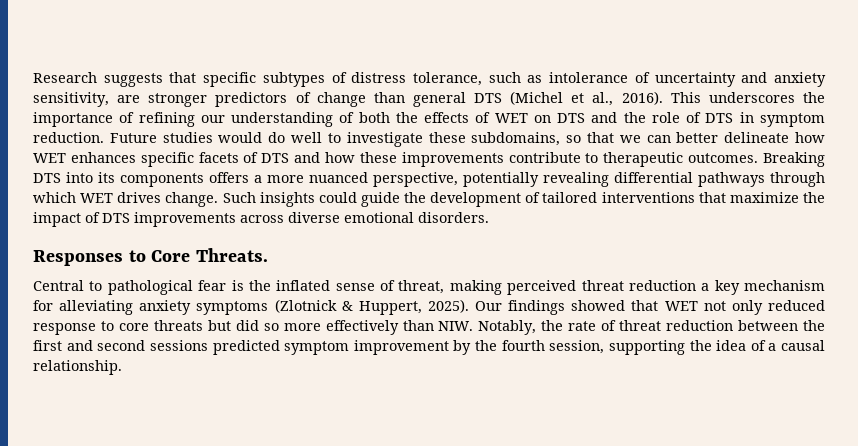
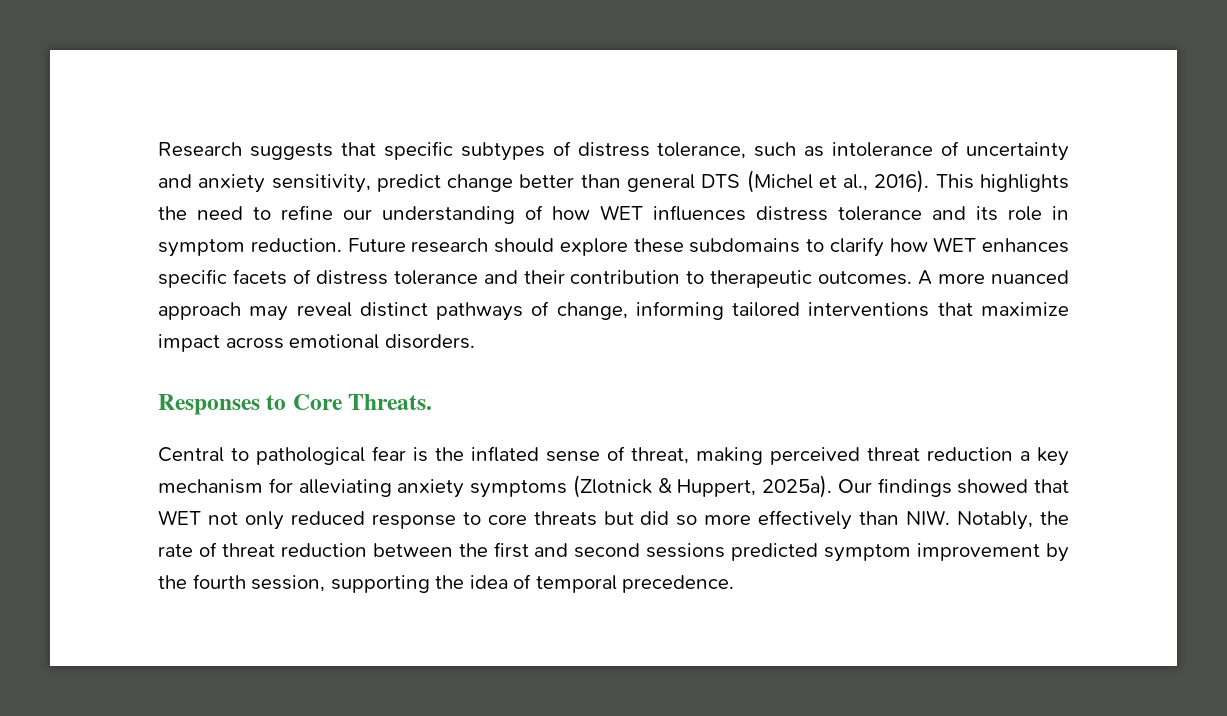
[117,92,366,107] are stronger predictors of change -> [376,174,575,192] predict change better
[708,92,825,103] [33,112,826,127] [33,132,790,147] underscores the importance of refining our understanding of both the effects of WET on DTS and the role of DTS in symptom reduction. Future studies would do well to investigate these subdomains, so that we can better delineate -> [980,174,1070,192] [158,205,1069,224] [158,237,884,257] highlights the need to refine our understanding of how WET influences distress tolerance and its role in symptom reduction. Future research should explore these subdomains to clarify
[261,152,825,167] [33,172,825,187] [33,192,825,207] [33,212,340,227] DTS and how these improvements contribute to therapeutic outcomes. Breaking DTS into its components offers a more nuanced perspective, potentially revealing differential pathways through which WET drives change. Such insights could guide the development of tailored interventions that maximize the impact of DTS improvements across diverse -> [315,270,1069,288] [158,301,1069,321] [158,334,284,352] distress tolerance and their contribution to therapeutic outcomes. A more nuanced approach may reveal distinct pathways of change, informing tailored interventions that maximize impact across
[427,299,469,313] 2025). -> [762,475,832,498] 2025a).
[768,340,825,351] [33,360,122,375] a causal relationship. -> [535,575,735,593] temporal precedence.

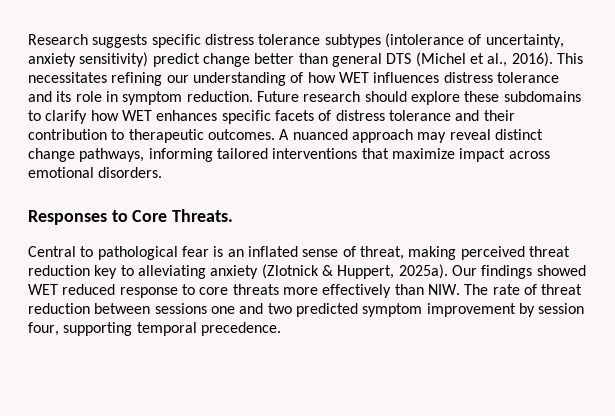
[340,141,1069,161] [158,174,371,193] that specific subtypes of distress tolerance, such as intolerance of uncertainty and anxiety sensitivity, -> [151,33,564,48] [28,52,149,67] specific distress tolerance subtypes (intolerance of uncertainty, anxiety sensitivity)
[980,174,1070,192] [158,205,333,220] highlights the need to refine -> [28,72,163,86] necessitates refining
[938,273,986,284] more -> (290, 134) none
[436,301,628,321] pathways of change, -> [28,148,145,162] change pathways,
[435,447,464,461] the -> [227,249,244,257] an
[1020,447,1069,466] [158,478,293,494] a key mechanism for -> [94,265,134,279] key to
[470,480,567,498] symptoms -> (259, 272) none
[1034,479,1069,493] [158,510,284,530] that WET not only -> [28,284,58,295] WET
[603,511,698,526] but did so -> (279, 289) none
[957,511,1069,530] Notably, the -> [464,284,489,295] The
[458,542,1069,562] [158,574,532,593] the first and second sessions predicted symptom improvement by the fourth session, supporting the idea of -> [154,303,585,317] [28,322,133,336] sessions one and two predicted symptom improvement by session four, supporting

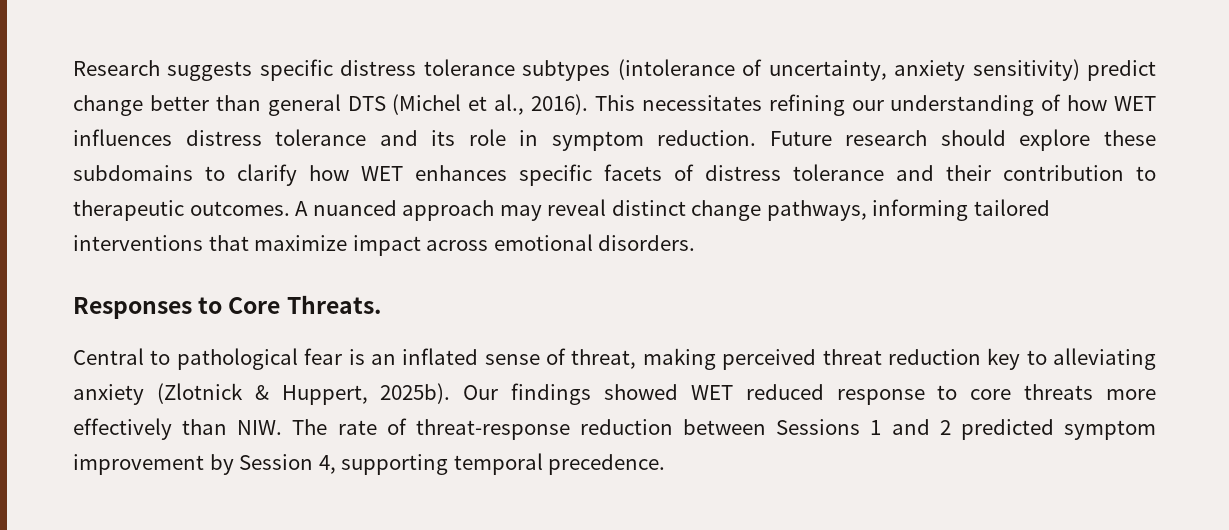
[398,264,448,279] 2025a). -> [380,383,451,404] 2025b).
[541,284,583,295] threat -> [415,419,570,440] threat-response
[154,303,292,314] sessions one and two -> [776,419,951,435] Sessions 1 and 2
[538,303,585,314] [28,322,59,336] session four, -> [239,454,336,474] Session 4,

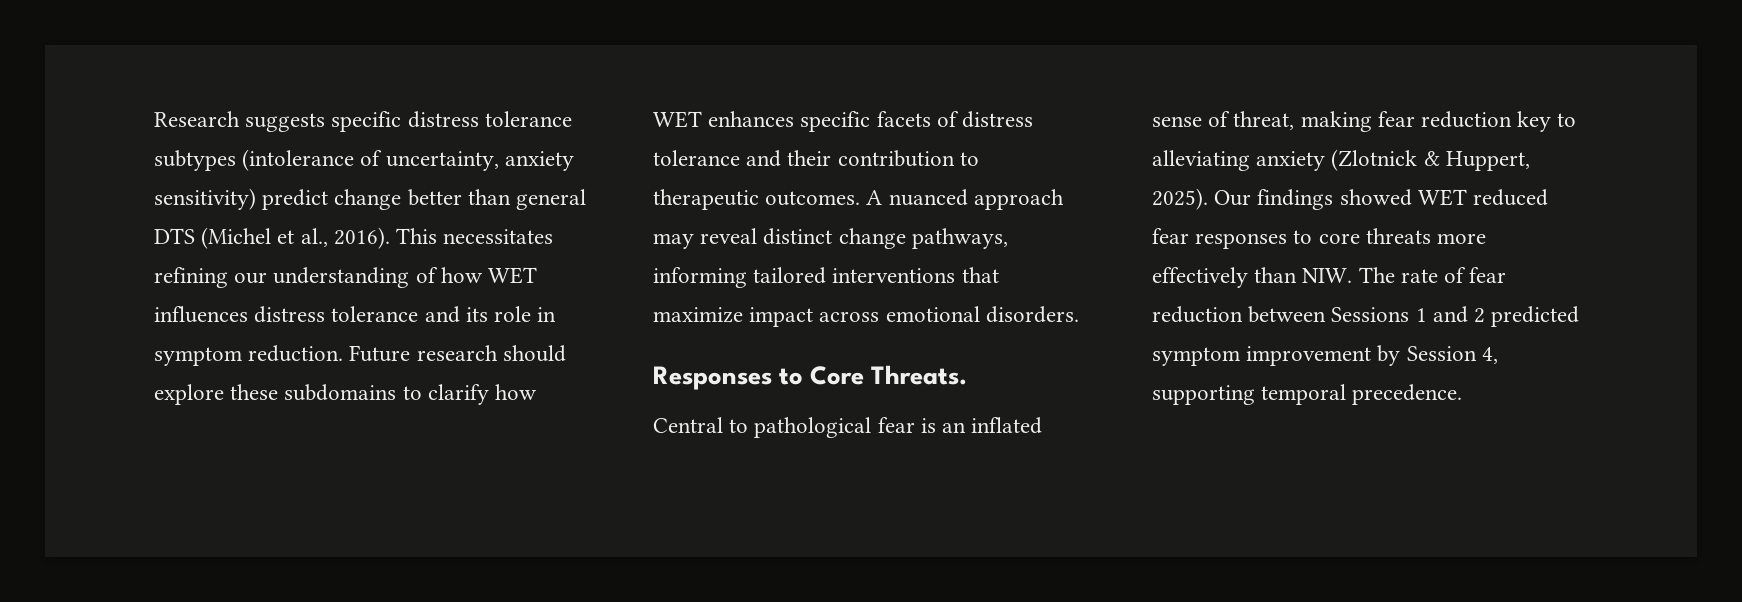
[722,349,882,370] perceived threat -> [1377,111,1415,127] fear
[380,383,451,404] 2025b). -> [1152,188,1208,210] 2025).
[836,389,925,405] response -> [1152,228,1288,249] fear responses
[415,419,570,440] threat-response -> [1469,267,1507,283] fear

